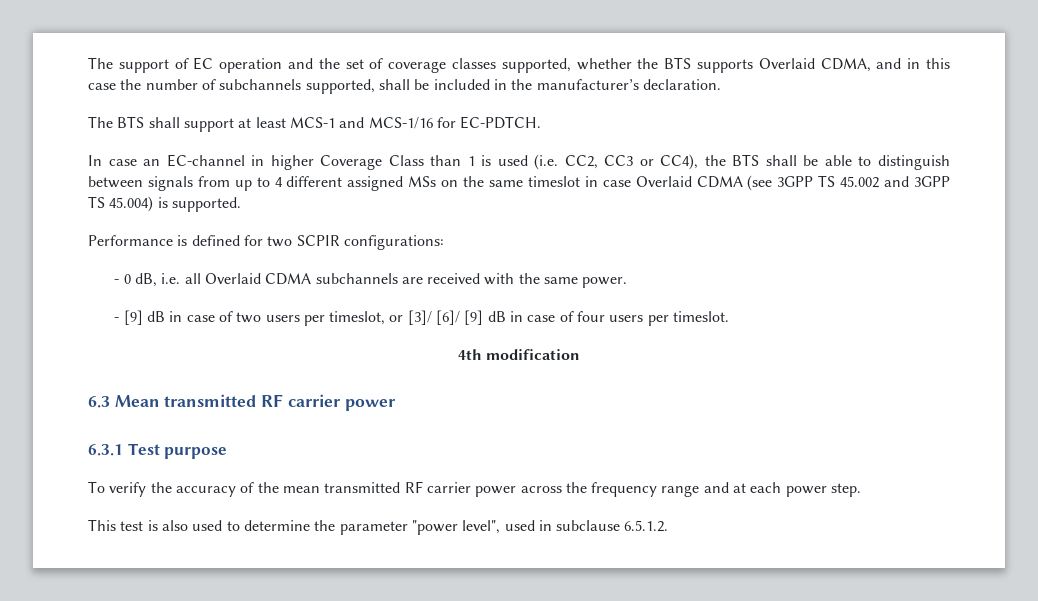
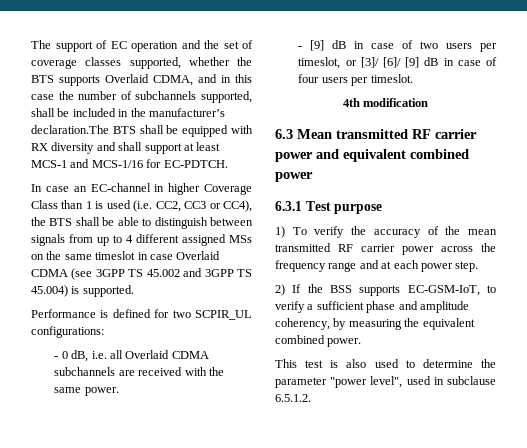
[642,79,721,90] [88,116,145,128] declaration. // The BTS -> [31,125,254,137] [31,142,116,154] declaration.The BTS shall be equipped with RX diversity and
[296,235,340,246] SCPIR -> [195,310,253,320] SCPIR_UL
(396, 405) none -> [316,149,469,162] [275,172,313,182] and equivalent combined power
(228, 453) none -> [275,226,285,238] 1)
(862, 490) none -> [275,284,496,296] [275,301,469,313] [275,318,475,330] [275,335,362,347] // 2) If the BSS supports EC-GSM-IoT, to verify a sufficient phase and amplitude coherency, by measuring the equivalent combined power.

